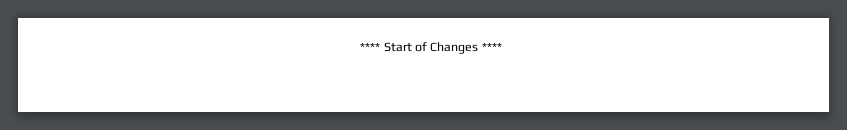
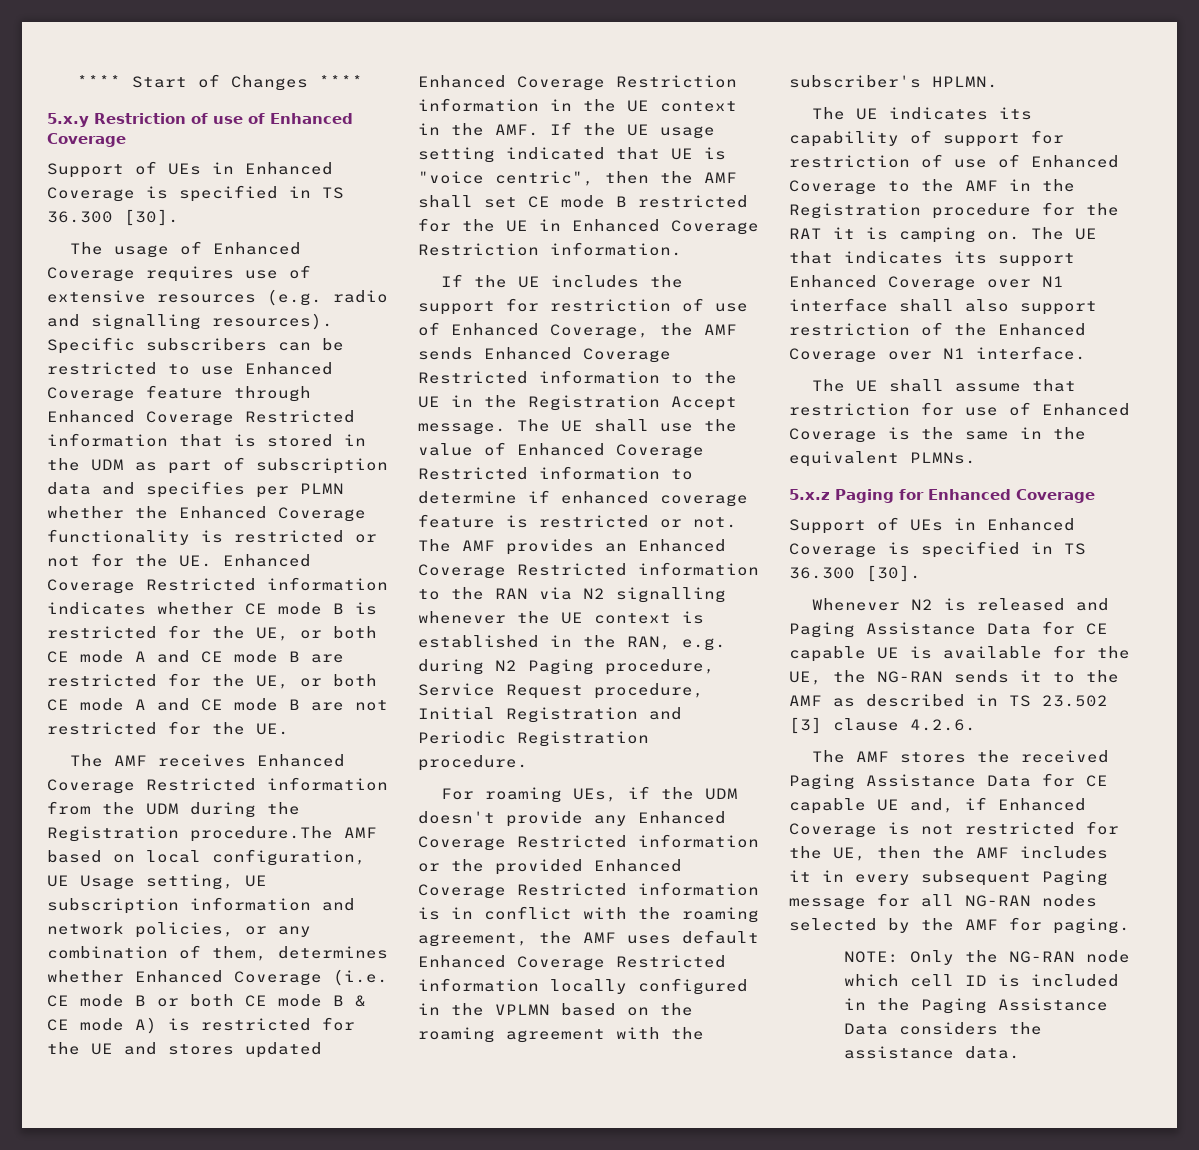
(502, 46) none -> [47,113,353,127] [47,133,126,147] [47,161,333,178] [47,185,344,202] [47,209,179,226] [69,241,301,258] [47,265,311,282] [47,289,388,306] [47,313,333,330] [47,337,344,354] [47,362,333,375] [47,385,311,402] [47,410,355,426] [47,433,366,447] [47,457,388,474] [47,481,344,498] [47,506,366,522] [47,529,377,545] [47,553,311,567] [47,577,388,594] [47,602,377,615] [47,625,377,641] [47,650,344,663] [47,673,377,689] [47,698,388,711] [47,721,289,735] [69,754,345,767] [47,777,388,794] [47,801,300,818] [47,826,377,842] [47,849,366,866] [47,874,267,890] [47,897,355,914] [47,922,311,938] [47,945,388,961] [47,969,388,986] [47,994,366,1007] [47,1017,355,1034] [47,1042,322,1058] [418,75,737,91] [418,98,737,112] [418,122,715,139] [418,147,726,163] [418,171,737,186] [418,195,748,208] [418,218,759,235] [418,242,682,256] [440,274,683,288] [418,298,748,315] [418,322,737,339] [418,347,671,363] [418,370,737,384] [418,395,737,411] [418,419,737,435] [418,442,704,459] [418,466,693,480] [418,490,748,507] [418,514,737,528] [418,539,726,555] [418,562,759,579] [418,587,726,603] [418,611,704,624] [418,635,726,651] [418,659,715,675] [418,683,704,699] [418,707,682,723] [418,731,649,747] [418,755,528,771] [440,786,738,803] [418,811,726,827] [418,834,759,851] [418,859,682,875] [418,882,759,899] [418,906,759,923] [418,930,759,947] [418,955,726,971] [418,978,748,995] [418,1003,693,1016] [418,1027,704,1043] [789,75,998,88] [811,107,1032,120] [789,130,1064,147] [789,154,1119,168] [789,179,1075,195] [789,202,1119,219] [789,227,1097,243] [789,251,1075,267] [789,275,1064,291] [789,298,1097,315] [789,322,1086,336] [789,346,1086,363] [811,379,1076,392] [789,402,1130,416] [789,427,1086,443] [789,451,976,467] [789,489,1095,503] [789,517,1075,534] [789,541,1086,558] [789,565,921,582] [811,598,1109,611] [789,621,1108,638] [789,645,1130,662] [789,670,1119,685] [789,694,1108,707] [789,717,976,734] [811,750,1109,763] [789,773,1108,790] [789,797,1086,814] [789,821,1119,838] [789,846,1108,861] [789,870,1108,886] [789,893,1097,910] [789,917,1130,934] [843,950,1130,965] [843,974,1119,987] [843,998,1108,1014] [843,1022,1042,1035] [843,1046,1020,1059] // 5.x.y Restriction of use of Enhanced Coverage // Support of UEs in Enhanced Coverage is specified in TS 36.300 [30]. // The usage of Enhanced Coverage requires use of extensive resources (e.g. radio and signalling resources). Specific subscribers can be restricted to use Enhanced Coverage feature through Enhanced Coverage Restricted information that is stored in the UDM as part of subscription data and specifies per PLMN whether the Enhanced Coverage functionality is restricted or not for the UE. Enhanced Coverage Restricted information indicates whether CE mode B is restricted for the UE, or both CE mode A and CE mode B are restricted for the UE, or both CE mode A and CE mode B are not restricted for the UE. // The AMF receives Enhanced Coverage Restricted information from the UDM during the Registration procedure.The AMF based on local configuration, UE Usage setting, UE subscription information and network policies, or any combination of them, determines whether Enhanced Coverage (i.e. CE mode B or both CE mode B & CE mode A) is restricted for the UE and stores updated Enhanced Coverage Restriction information in the UE context in the AMF. If the UE usage setting indicated that UE is "voice centric", then the AMF shall set CE mode B restricted for the UE in Enhanced Coverage Restriction information. // If the UE includes the support for restriction of use of Enhanced Coverage, the AMF sends Enhanced Coverage Restricted information to the UE in the Registration Accept message. The UE shall use the value of Enhanced Coverage Restricted information to determine if enhanced coverage feature is restricted or not. The AMF provides an Enhanced Coverage Restricted information to the RAN via N2 signalling whenever the UE context is established in the RAN, e.g. during N2 Paging procedure, Service Request procedure, Initial Registration and Periodic Registration procedure. // For roaming UEs, if the UDM doesn't provide any Enhanced Coverage Restricted information or the provided Enhanced Coverage Restricted information is in conflict with the roaming agreement, the AMF uses default Enhanced Coverage Restricted information locally configured in the VPLMN based on the roaming agreement with the subscriber's HPLMN. // The UE indicates its capability of support for restriction of use of Enhanced Coverage to the AMF in the Registration procedure for the RAT it is camping on. The UE that indicates its support Enhanced Coverage over N1 interface shall also support restriction of the Enhanced Coverage over N1 interface. // The UE shall assume that restriction for use of Enhanced Coverage is the same in the equivalent PLMNs. // 5.x.z Paging for Enhanced Coverage // Support of UEs in Enhanced Coverage is specified in TS 36.300 [30]. // Whenever N2 is released and Paging Assistance Data for CE capable UE is available for the UE, the NG-RAN sends it to the AMF as described in TS 23.502 [3] clause 4.2.6. // The AMF stores the received Paging Assistance Data for CE capable UE and, if Enhanced Coverage is not restricted for the UE, then the AMF includes it in every subsequent Paging message for all NG-RAN nodes selected by the AMF for paging. // NOTE: Only the NG-RAN node which cell ID is included in the Paging Assistance Data considers the assistance data.

